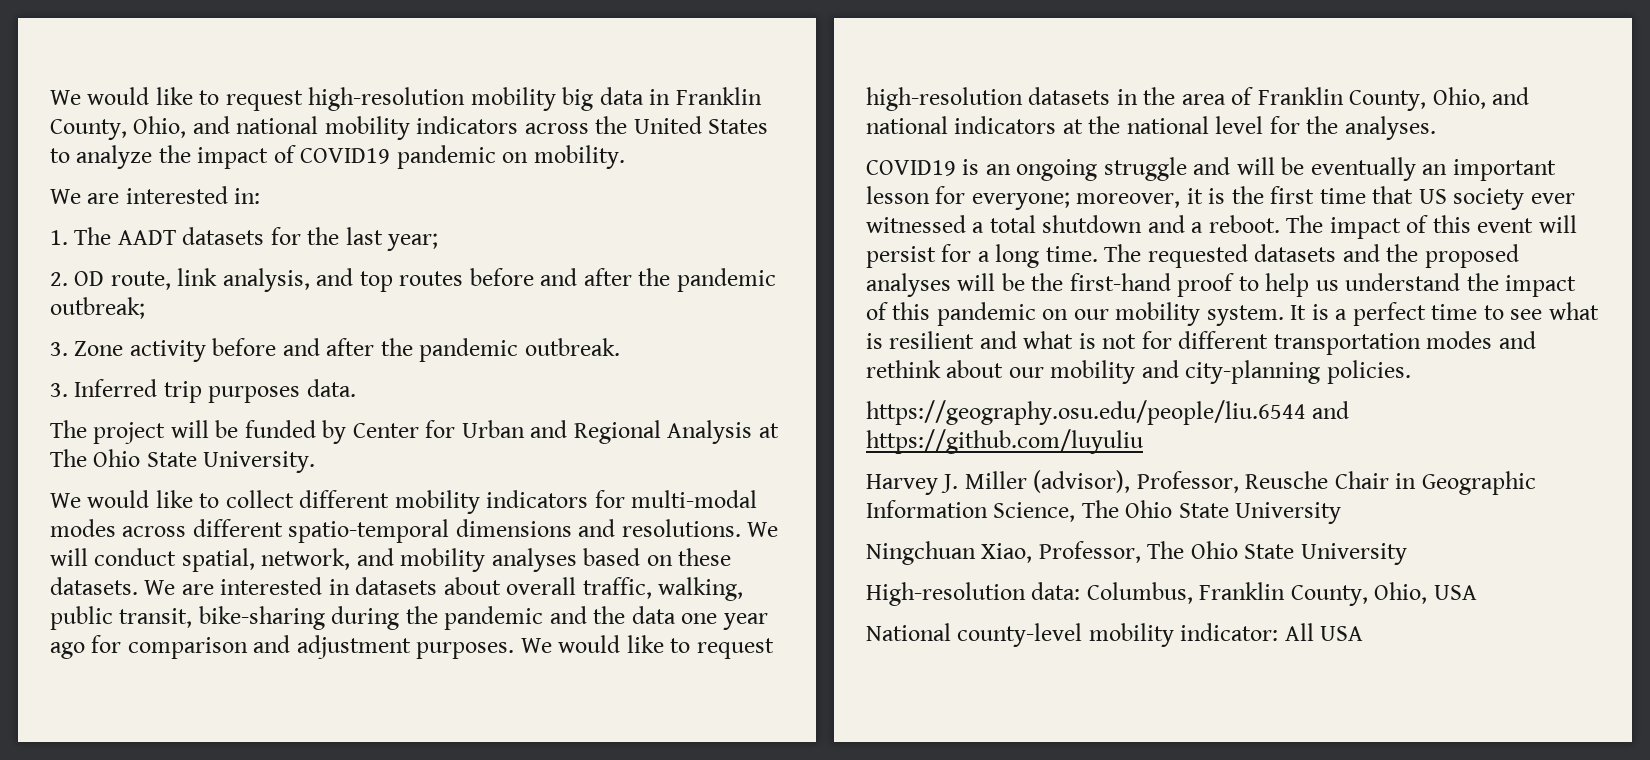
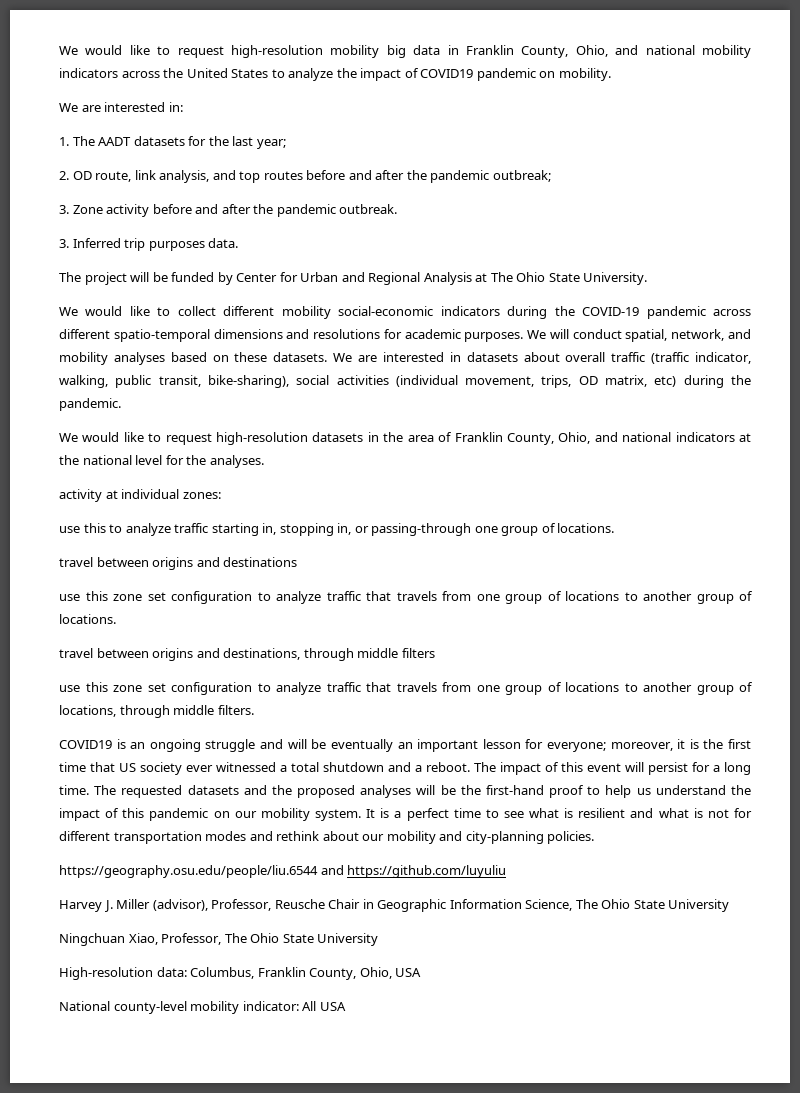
[486,490,758,508] [50,519,116,537] indicators for multi-modal modes -> [338,306,706,319] social-economic indicators during the COVID-19 pandemic
[621,519,741,537] resolutions. -> [313,329,524,342] resolutions for academic purposes.
[582,577,744,601] [50,606,768,630] [50,635,515,659] traffic, walking, public transit, bike-sharing during the pandemic and the data one year ago for comparison and adjustment purposes. -> [611,352,752,364] [59,375,751,388] [59,398,121,411] traffic (traffic indicator, walking, public transit, bike-sharing), social activities (individual movement, trips, OD matrix, etc) during the pandemic. //
(1436, 128) none -> [59,489,221,502] [59,523,615,536] [59,557,298,570] [59,591,753,604] [59,614,116,624] [59,648,435,661] [59,682,753,695] [59,705,254,718] // activity at individual zones: // use this to analyze traffic starting in, stopping in, or passing-through one group of locations. // travel between origins and destinations // use this zone set configuration to analyze traffic that travels from one group of locations to another group of locations. // travel between origins and destinations, through middle filters // use this zone set configuration to analyze traffic that travels from one group of locations to another group of locations, through middle filters.

